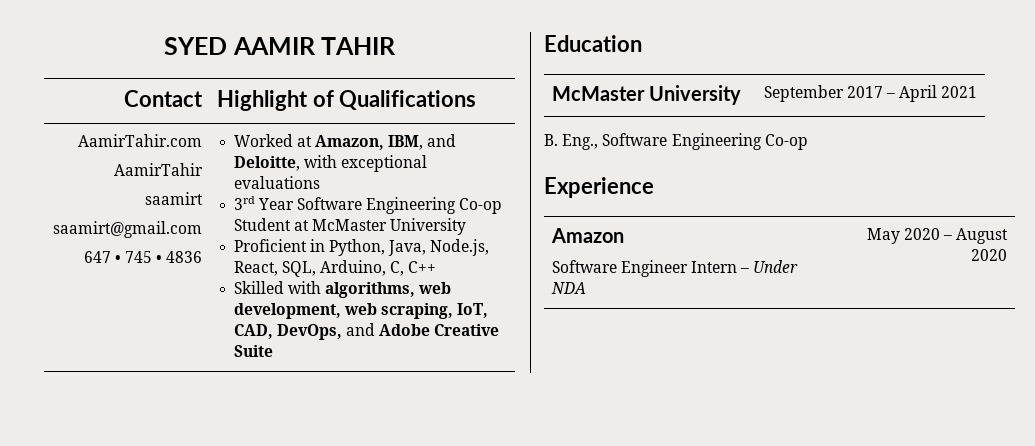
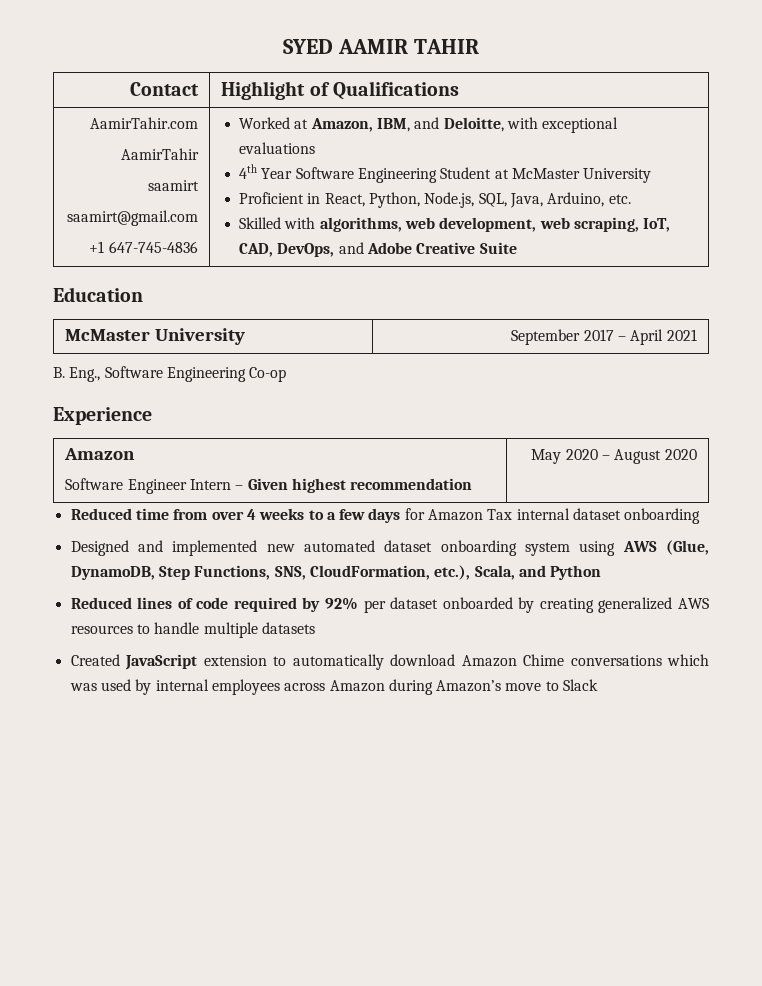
[83,251,203,263] 647 • 745 • 4836 -> [89,241,198,253] +1 647-745-4836
[233,196,255,210] 3rd -> [238,164,257,179] 4th
[459,198,503,214] Co-op -> (437, 175) none
[328,239,490,256] [233,260,437,277] Python, Java, Node.js, React, SQL, Arduino, C, C++ -> [324,192,631,208] React, Python, Node.js, SQL, Java, Arduino, etc.
[753,260,799,273] [550,282,586,294] Under NDA -> [247,478,473,493] Given highest recommendation
(1008, 255) none -> [70,508,701,524] [70,540,710,556] [70,565,602,580] [70,597,710,613] [70,622,315,638] [70,654,709,670] [69,679,599,695] // Reduced time from over 4 weeks to a few days for Amazon Tax internal dataset onboarding // Designed and implemented new automated dataset onboarding system using AWS (Glue, DynamoDB, Step Functions, SNS, CloudFormation, etc.), Scala, and Python // Reduced lines of code required by 92% per dataset onboarded by creating generalized AWS resources to handle multiple datasets // Created JavaScript extension to automatically download Amazon Chime conversations which was used by internal employees across Amazon during Amazon’s move to Slack

